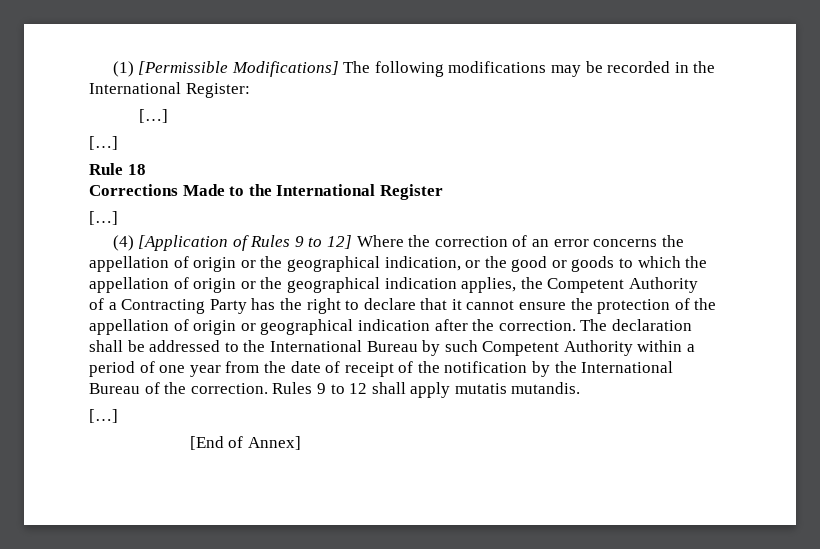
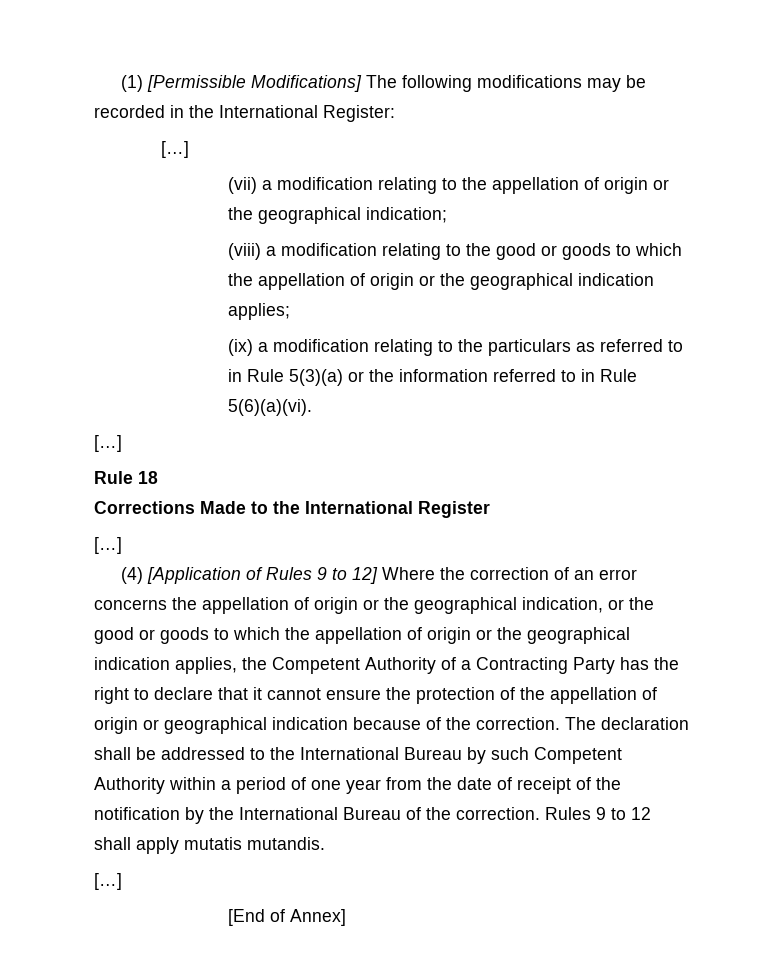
(169, 116) none -> [227,177,669,194] [227,207,447,224] [227,243,682,260] [227,273,654,290] [227,303,290,320] [227,339,683,356] [227,369,637,386] [227,399,312,416] // (vii) a modification relating to the appellation of origin or the geographical indication; // (viii) a modification relating to the good or goods to which the appellation of origin or the geographical indication applies; // (ix) a modification relating to the particulars as referred to in Rule 5(3)(a) or the information referred to in Rule 5(6)(a)(vi).
[434,319,468,331] after -> [353,717,441,730] because of

